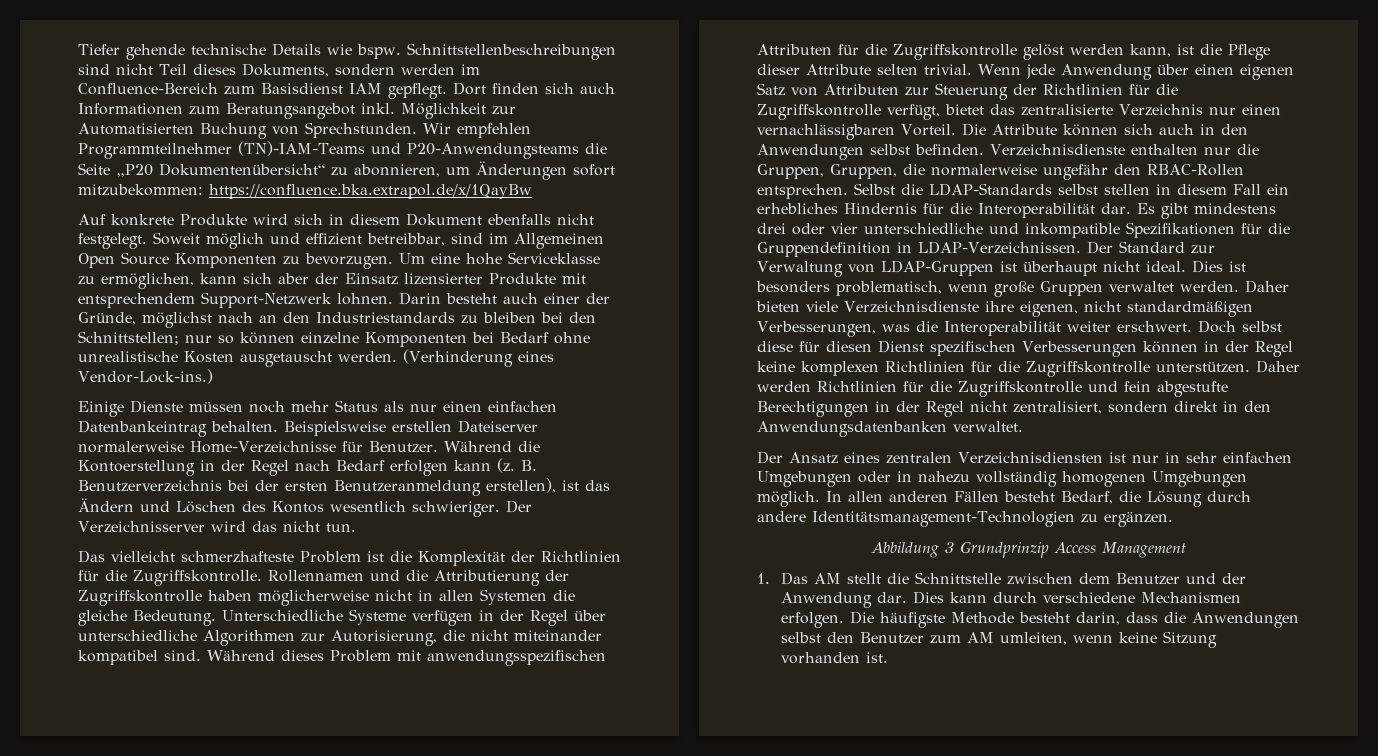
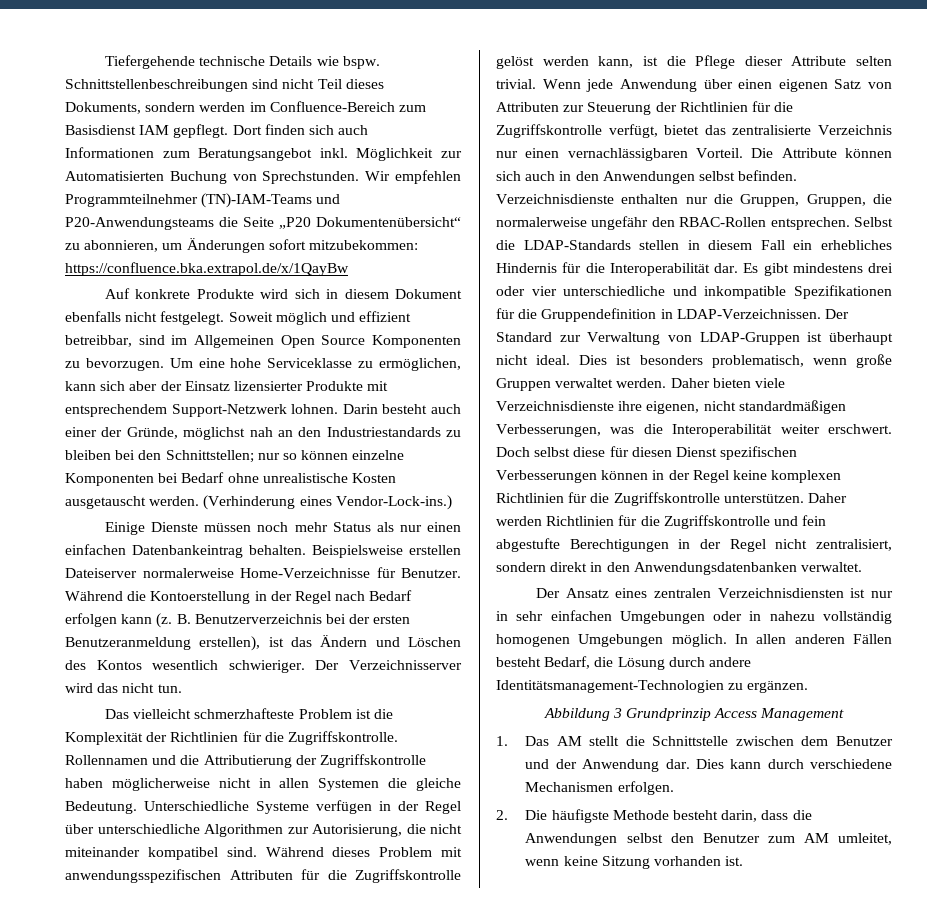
[78,44,185,60] Tiefer gehende -> [105,55,196,69] Tiefergehende
[218,312,253,323] nach -> [249,427,273,437] nah
[1058,184,1098,195] selbst -> (631, 245) none
(845, 620) none -> [496,810,508,820] // 2.
[1000,632,1068,645] umleiten, -> [838,833,892,845] umleitet,

